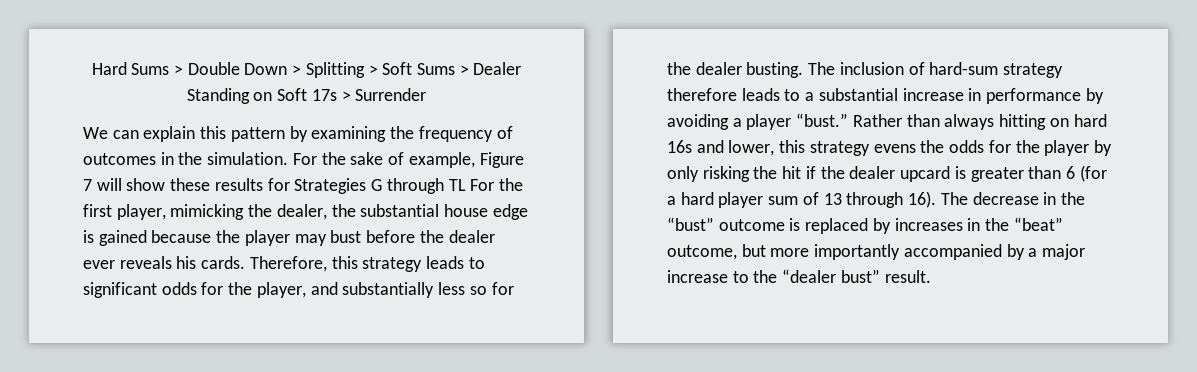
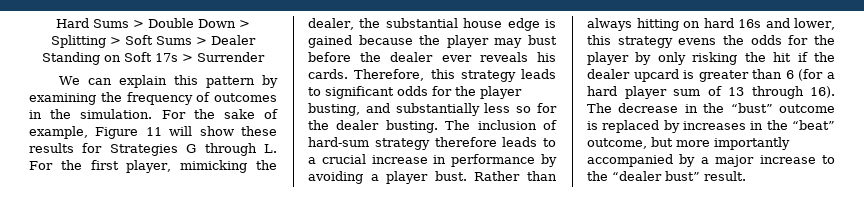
[83,179,92,191] 7 -> [145,127,162,136] 11
[448,179,466,191] TL -> [264,144,277,153] L.
[256,282,306,298] player, -> [480,86,522,99] [308,103,360,116] player busting,
[818,88,898,101] substantial -> [321,154,366,164] crucial
[796,113,849,127] “bust.” -> [434,171,467,181] bust.

